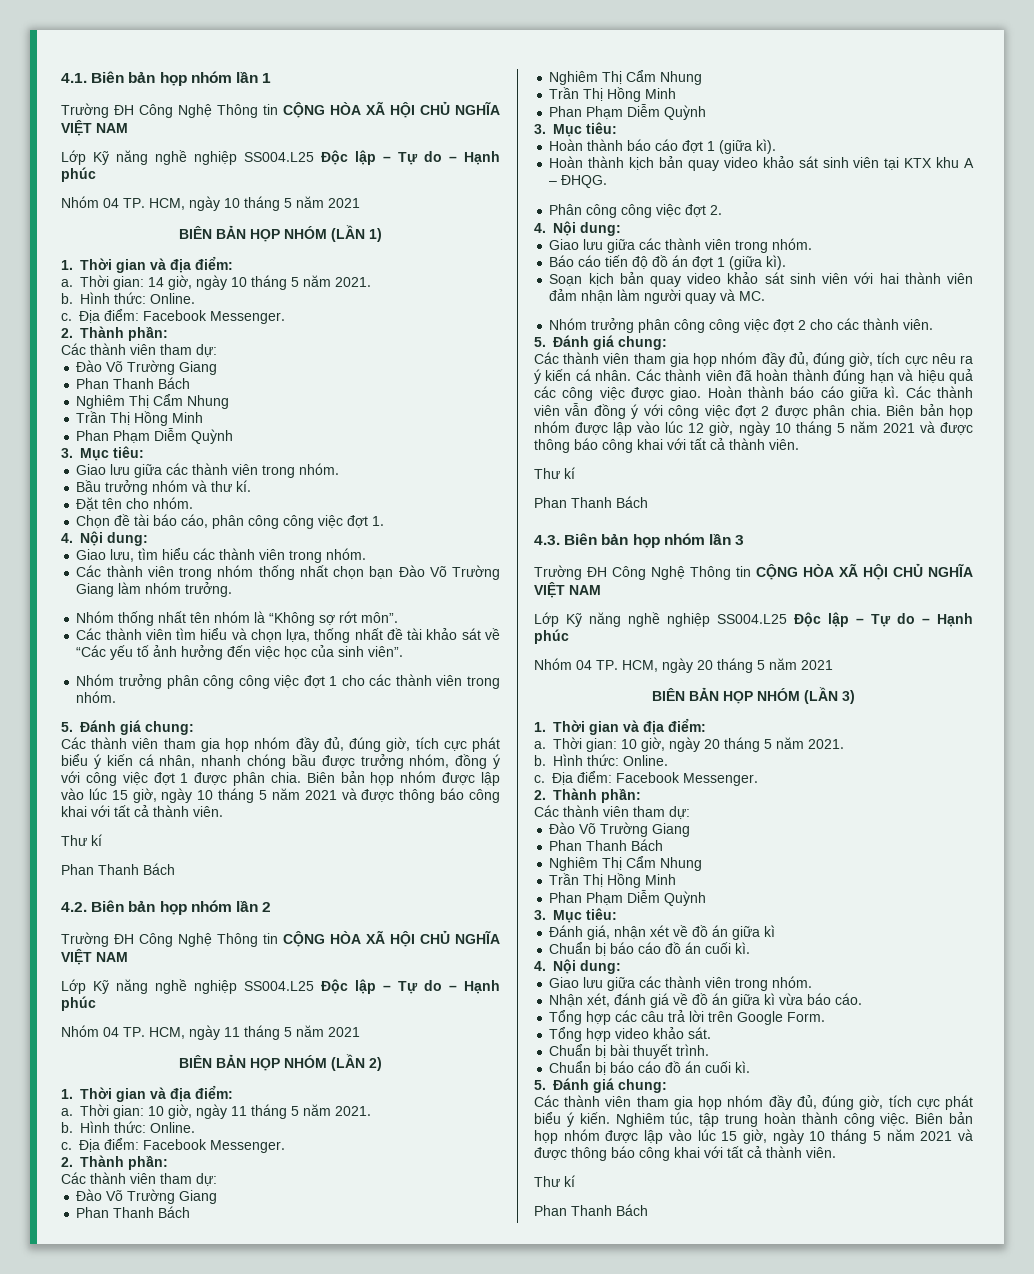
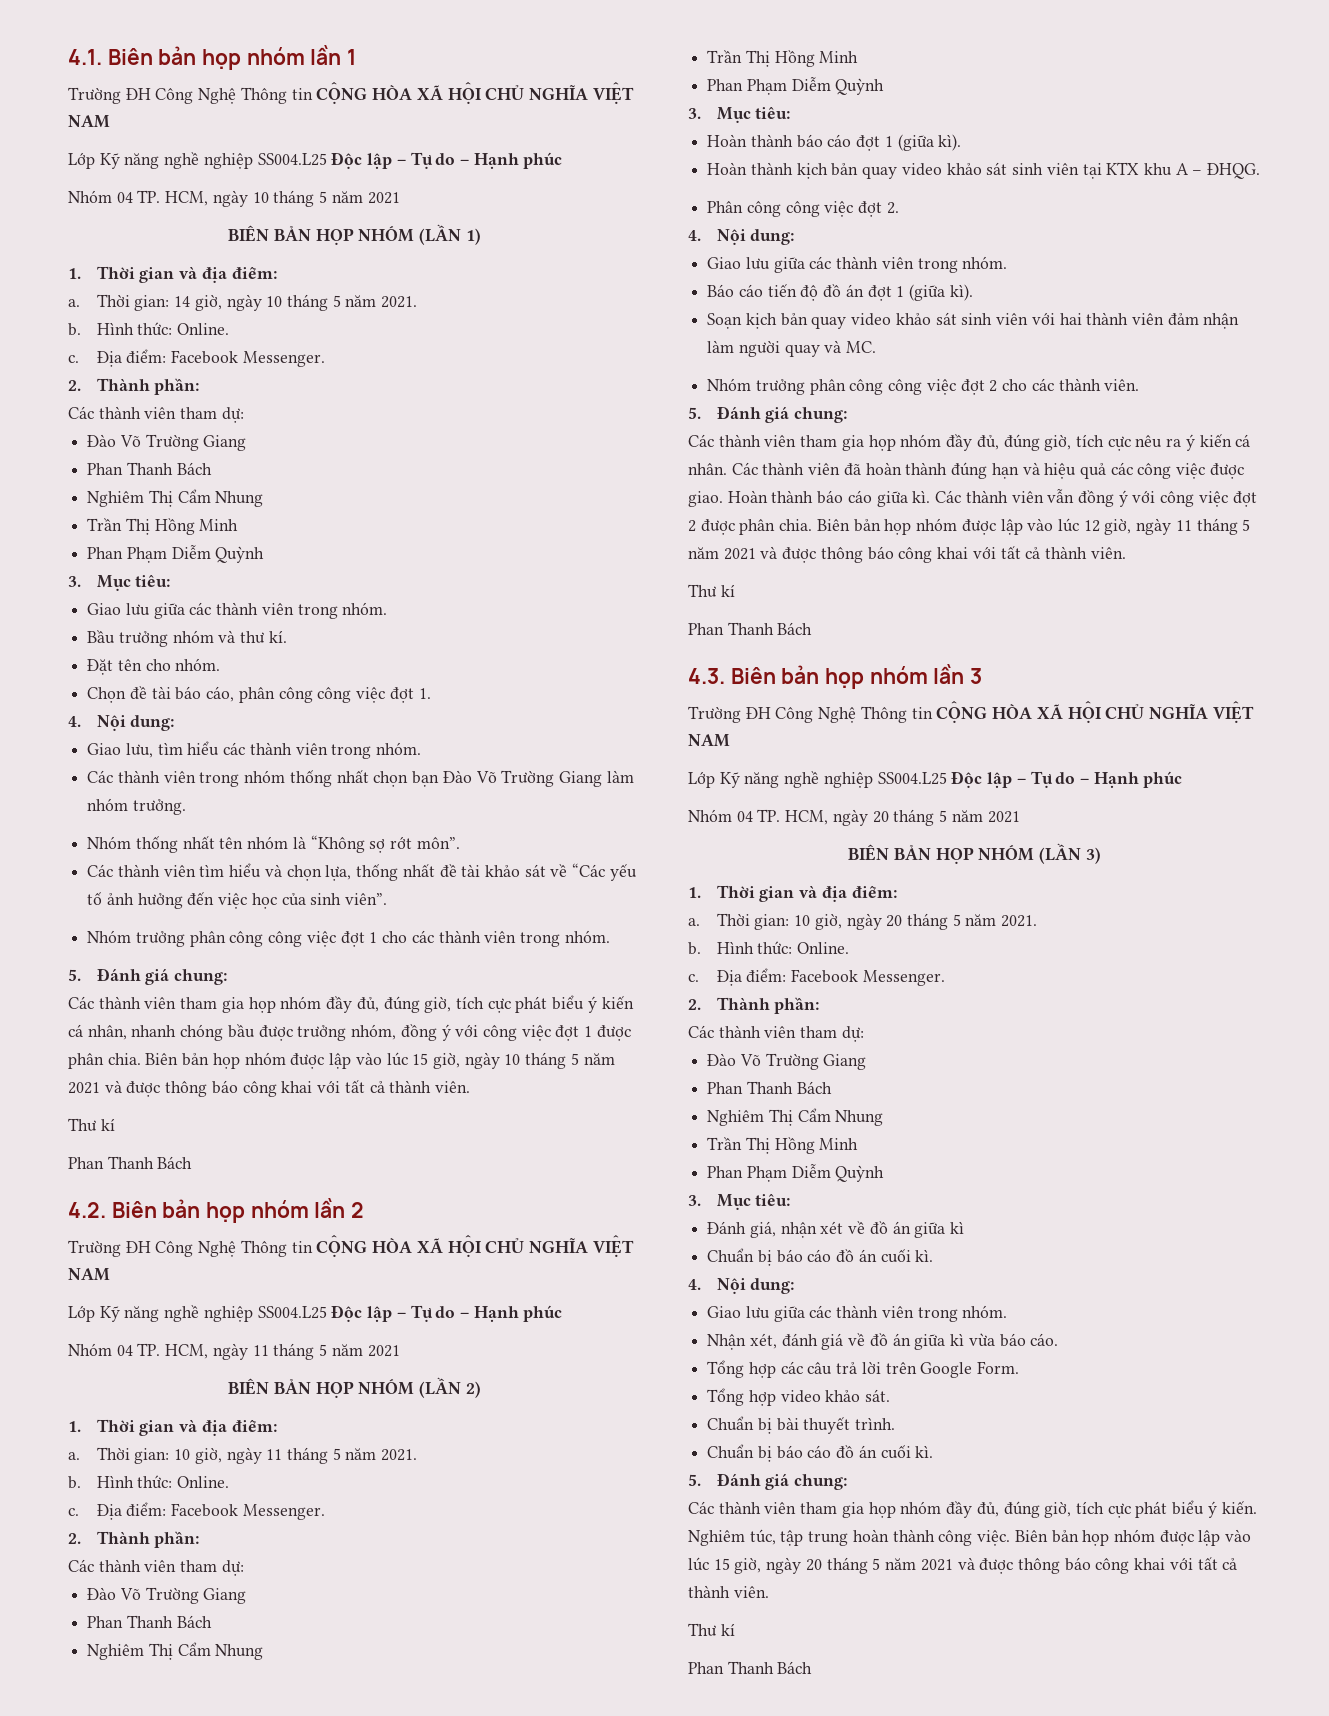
[774,423,791,433] 10 -> [1175,520,1192,531] 11
[809,1131,826,1141] 10 -> [805,1559,822,1571] 20

